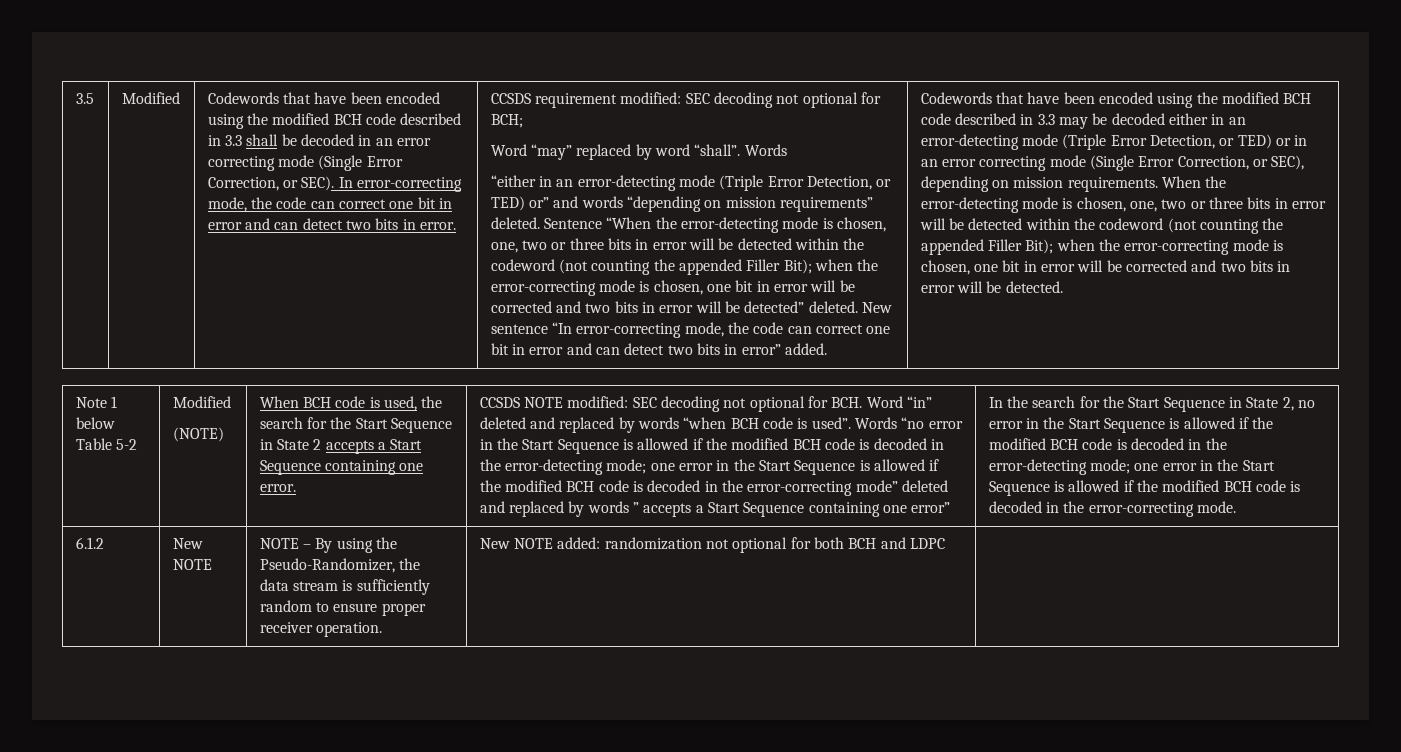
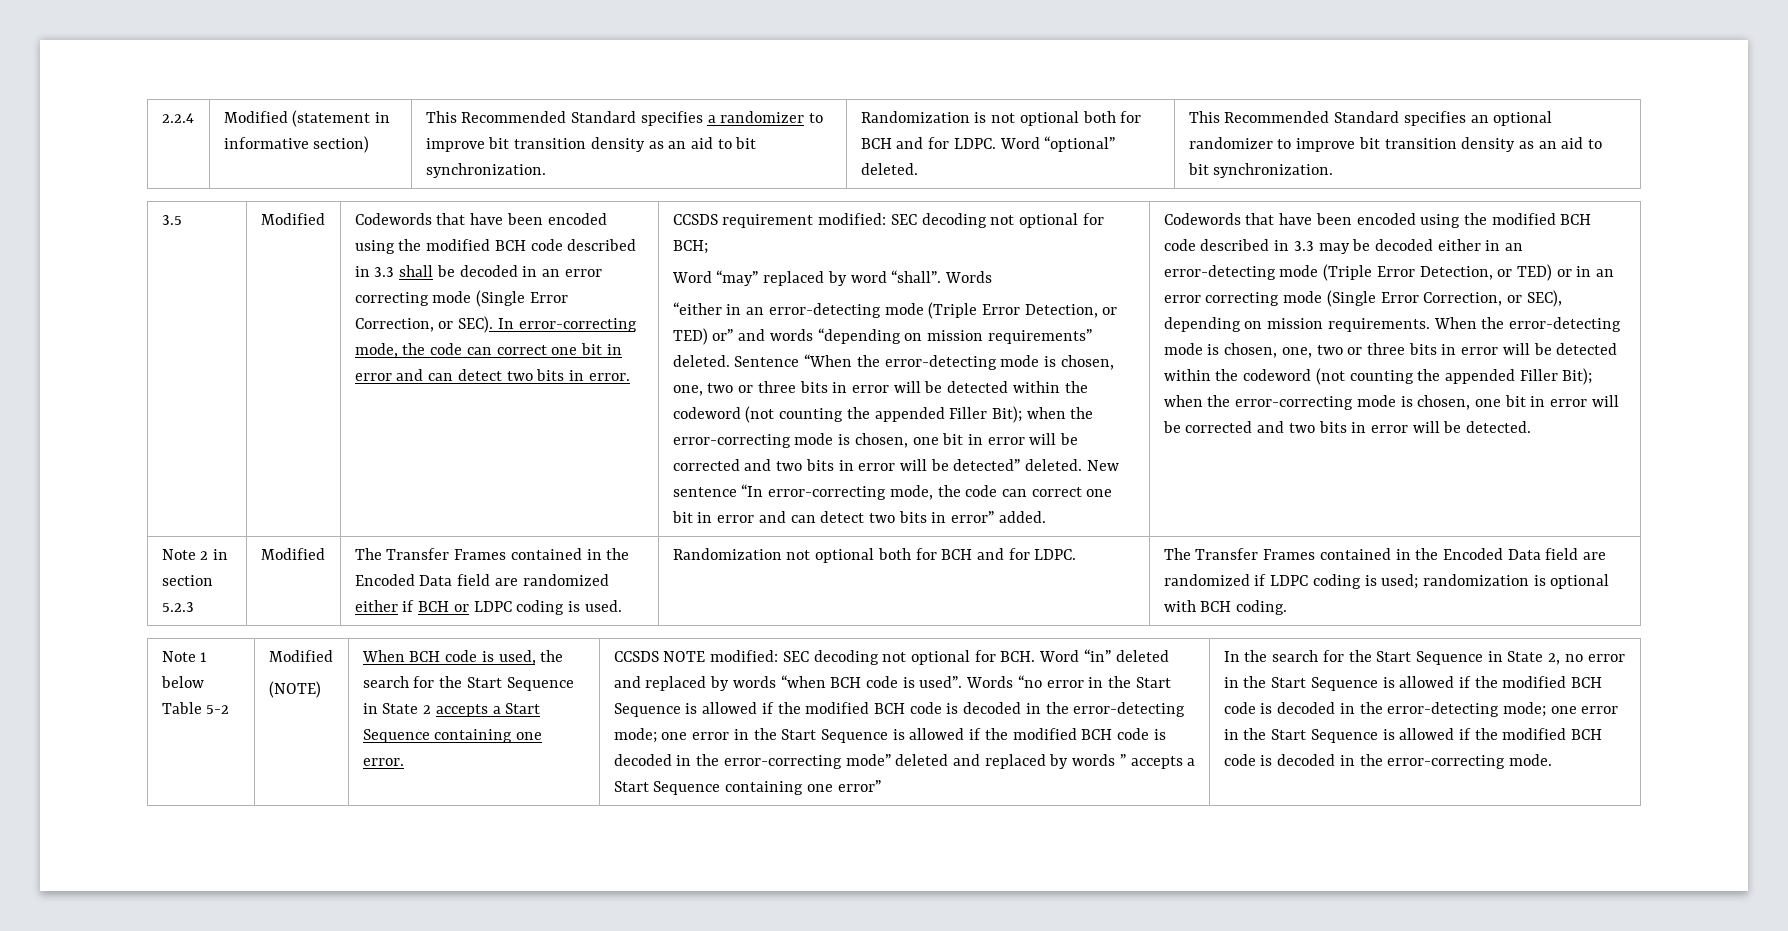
(75, 98) none -> [161,113,194,123] [223,110,391,127] [223,136,370,153] [425,111,823,126] [425,137,757,152] [425,163,546,178] [860,111,1142,126] [860,136,1116,152] [860,163,918,175] [1188,111,1553,126] [1188,137,1603,152] [1187,163,1334,178] 2.2.4 | Modified (statement in informative section) | This Recommended Standard specifies a randomizer to improve bit transition density as an aid to bit synchronization. | Randomization is not optional both for BCH and for LDPC. Word “optional” deleted. | This Recommended Standard specifies an optional randomizer to improve bit transition density as an aid to bit synchronization. //
(1063, 287) none -> [161,549,229,560] [161,575,213,586] [161,602,194,612] [260,548,325,560] [354,548,630,560] [354,574,609,586] [354,600,622,615] [672,548,1077,563] [1163,548,1607,560] [1163,574,1610,589] [1163,600,1288,615] // Note 2 in section 5.2.3 | Modified | The Transfer Frames contained in the Encoded Data field are randomized either if BCH or LDPC coding is used. | Randomization not optional both for BCH and for LDPC. | The Transfer Frames contained in the Encoded Data field are randomized if LDPC coding is used; randomization is optional with BCH coding.
[75,537,104,549] [172,538,203,549] [172,559,212,570] [259,537,397,553] [259,558,421,573] [259,579,430,595] [259,600,426,616] [259,622,383,637] [479,537,945,553] // 6.1.2 | New NOTE | NOTE – By using the Pseudo-Randomizer, the data stream is sufficiently random to ensure proper receiver operation. | New NOTE added: randomization not optional for both BCH and LDPC | -> (1552, 760) none

